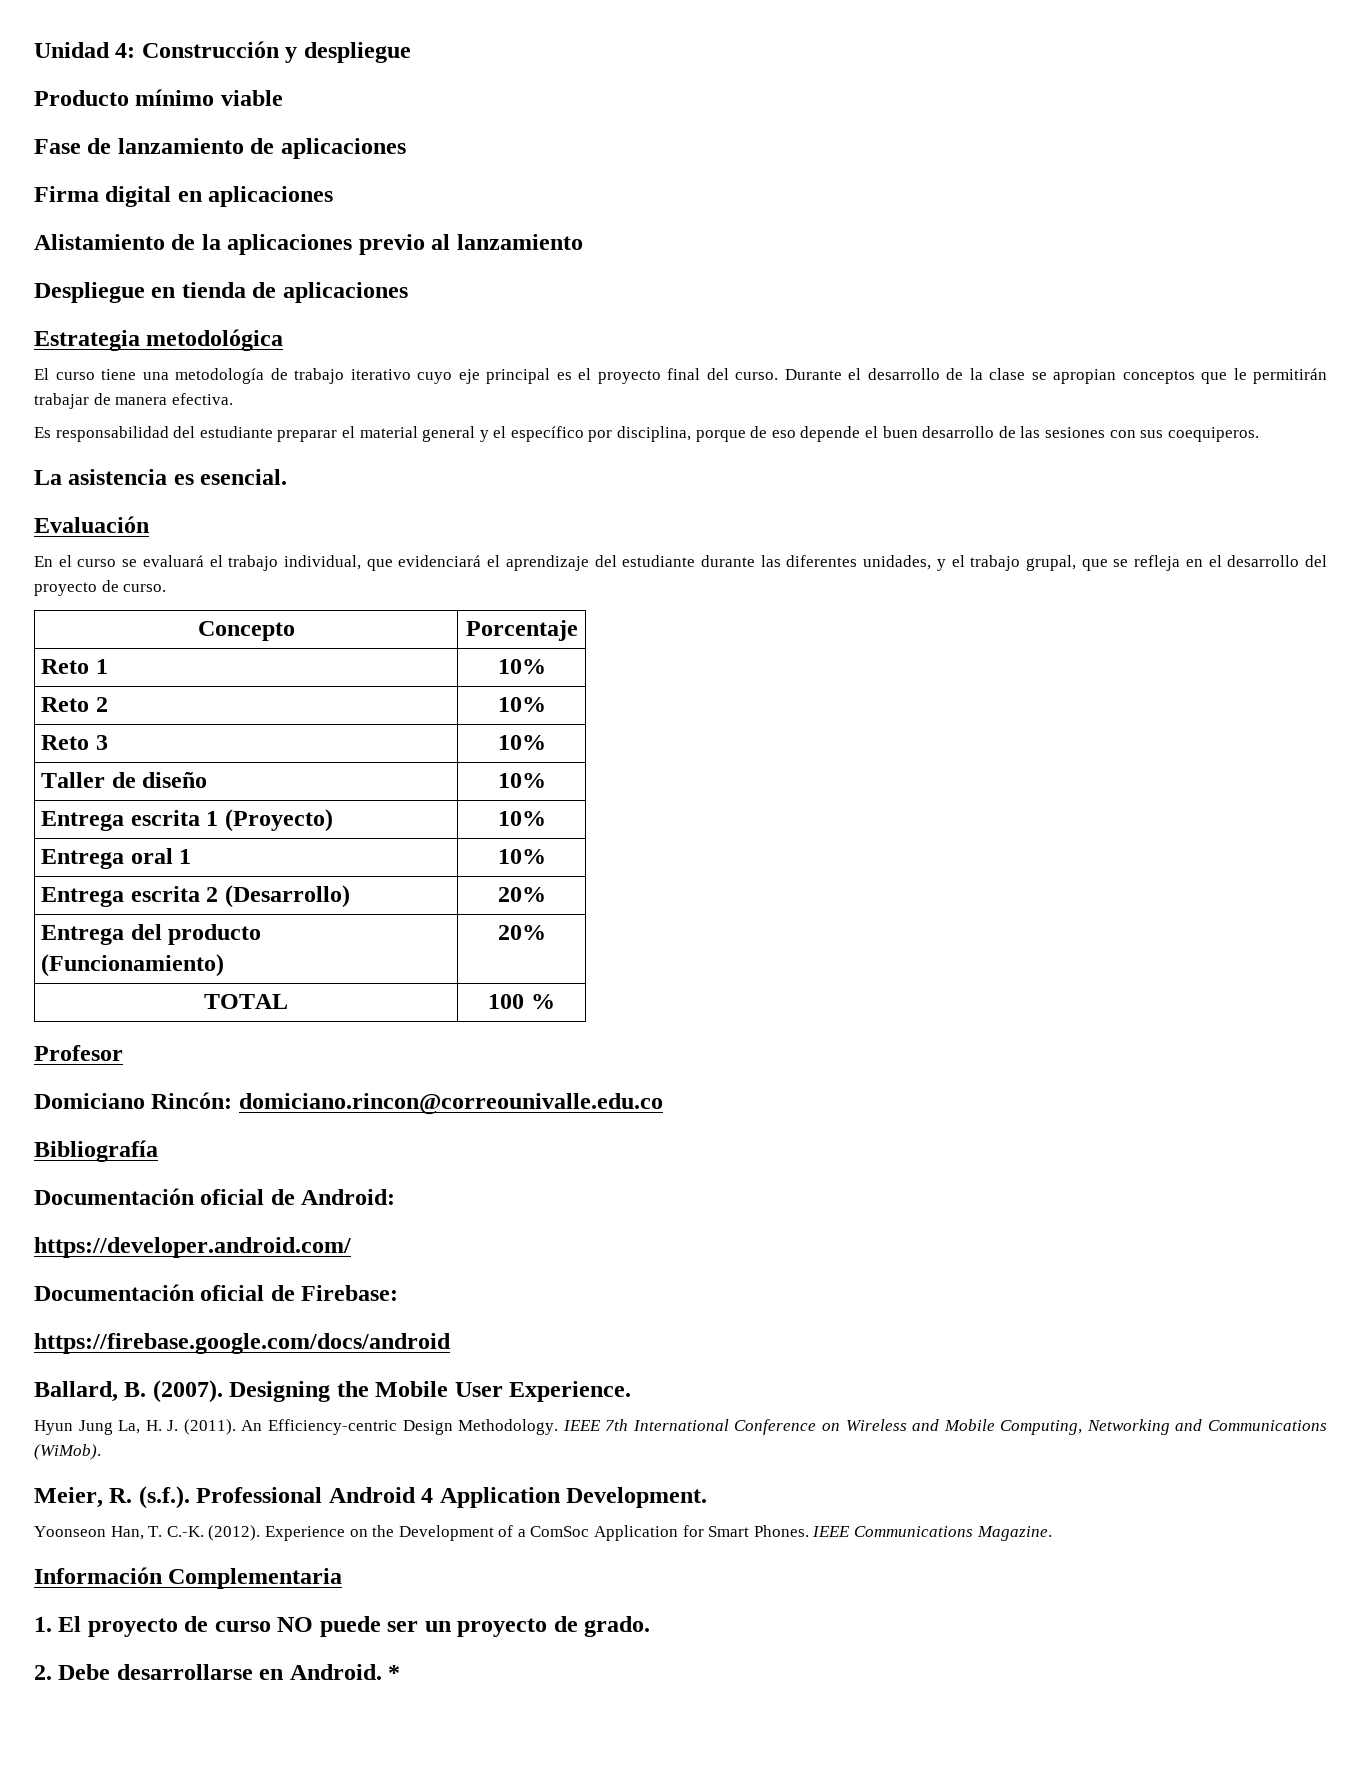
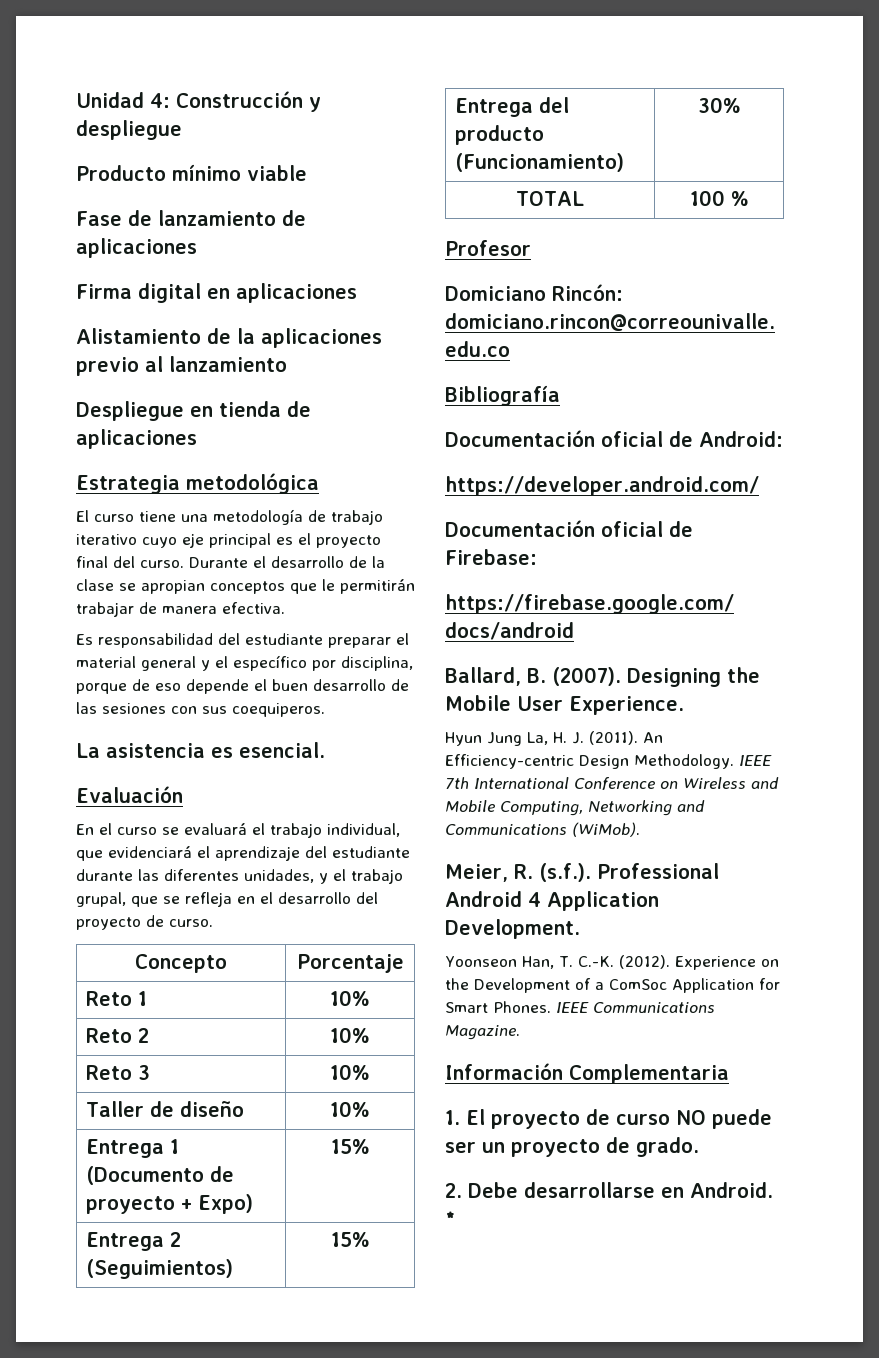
[130,809,333,832] [497,811,546,826] [41,848,192,869] [497,849,546,864] [41,885,350,908] [497,887,546,902] escrita 1 (Proyecto) | 10% // Entrega oral 1 | 10% // Entrega escrita 2 (Desarrollo) | 20% -> [170,1139,180,1154] [86,1166,235,1185] [86,1194,254,1214] [330,1139,370,1154] [86,1232,182,1251] [86,1259,234,1279] [330,1232,370,1247] 1 (Documento de proyecto + Expo) | 15% // Entrega 2 (Seguimientos) | 15%
[497,925,546,940] 20% -> [697,97,741,113] 30%

